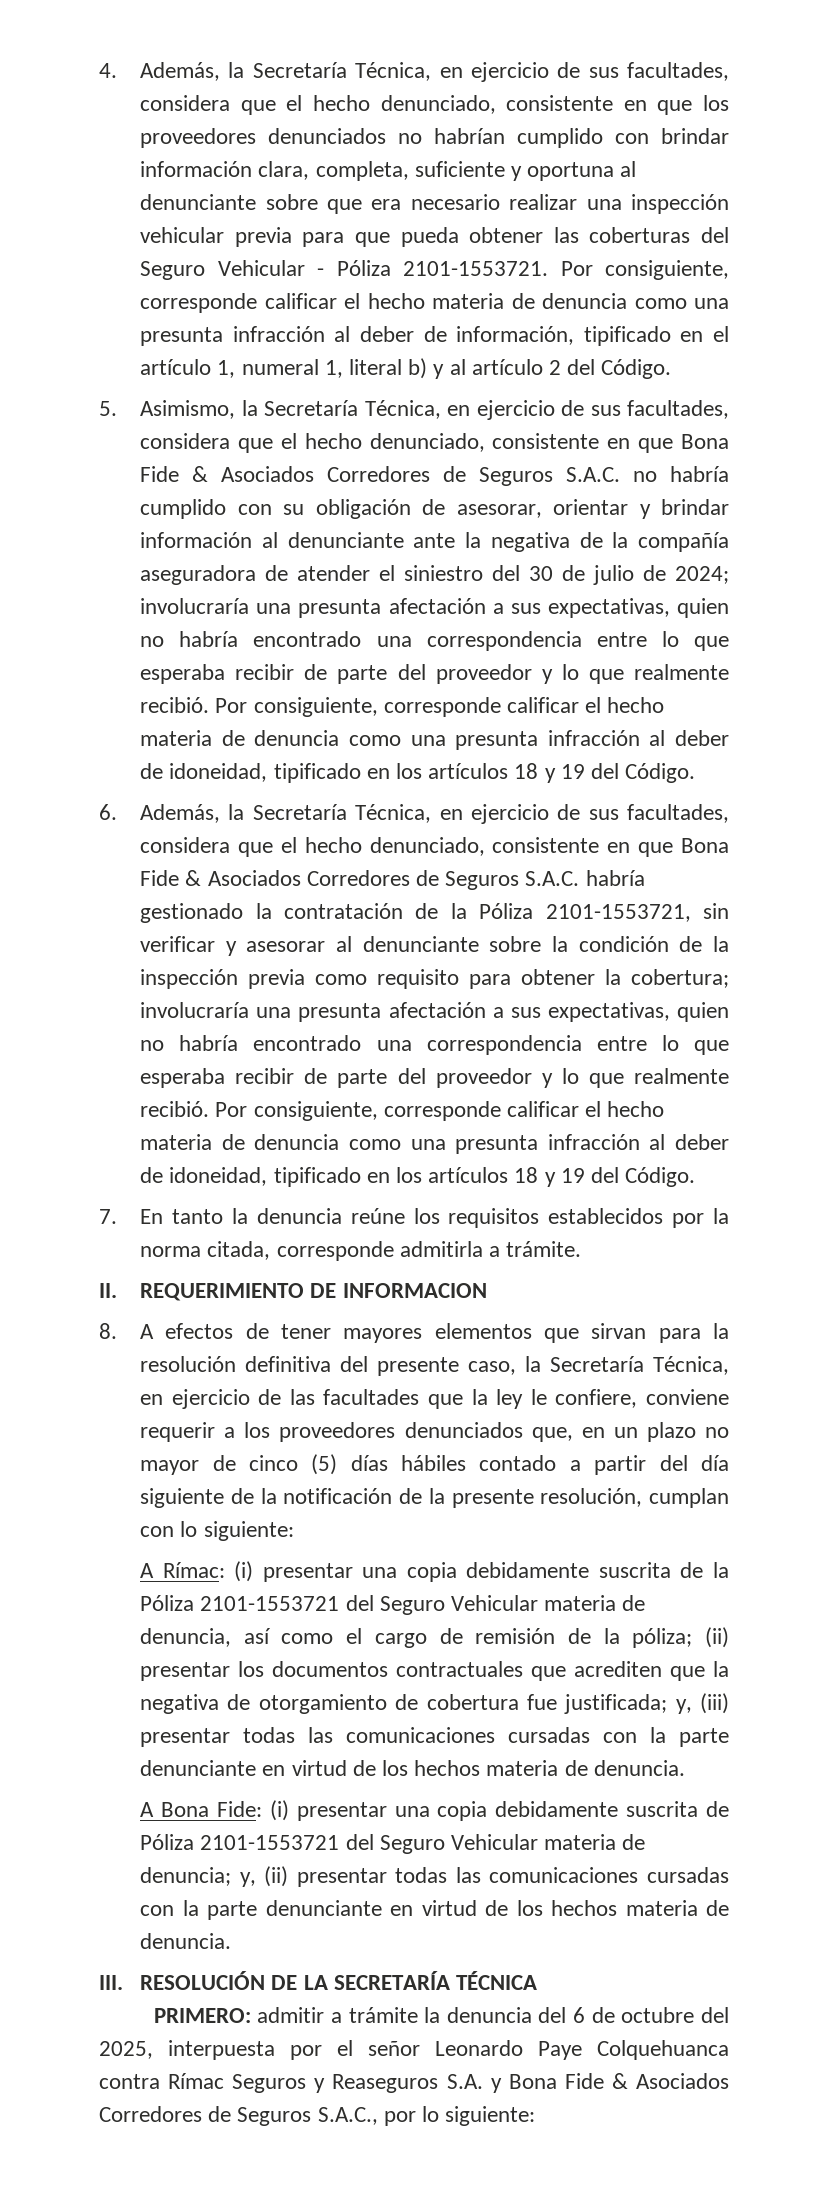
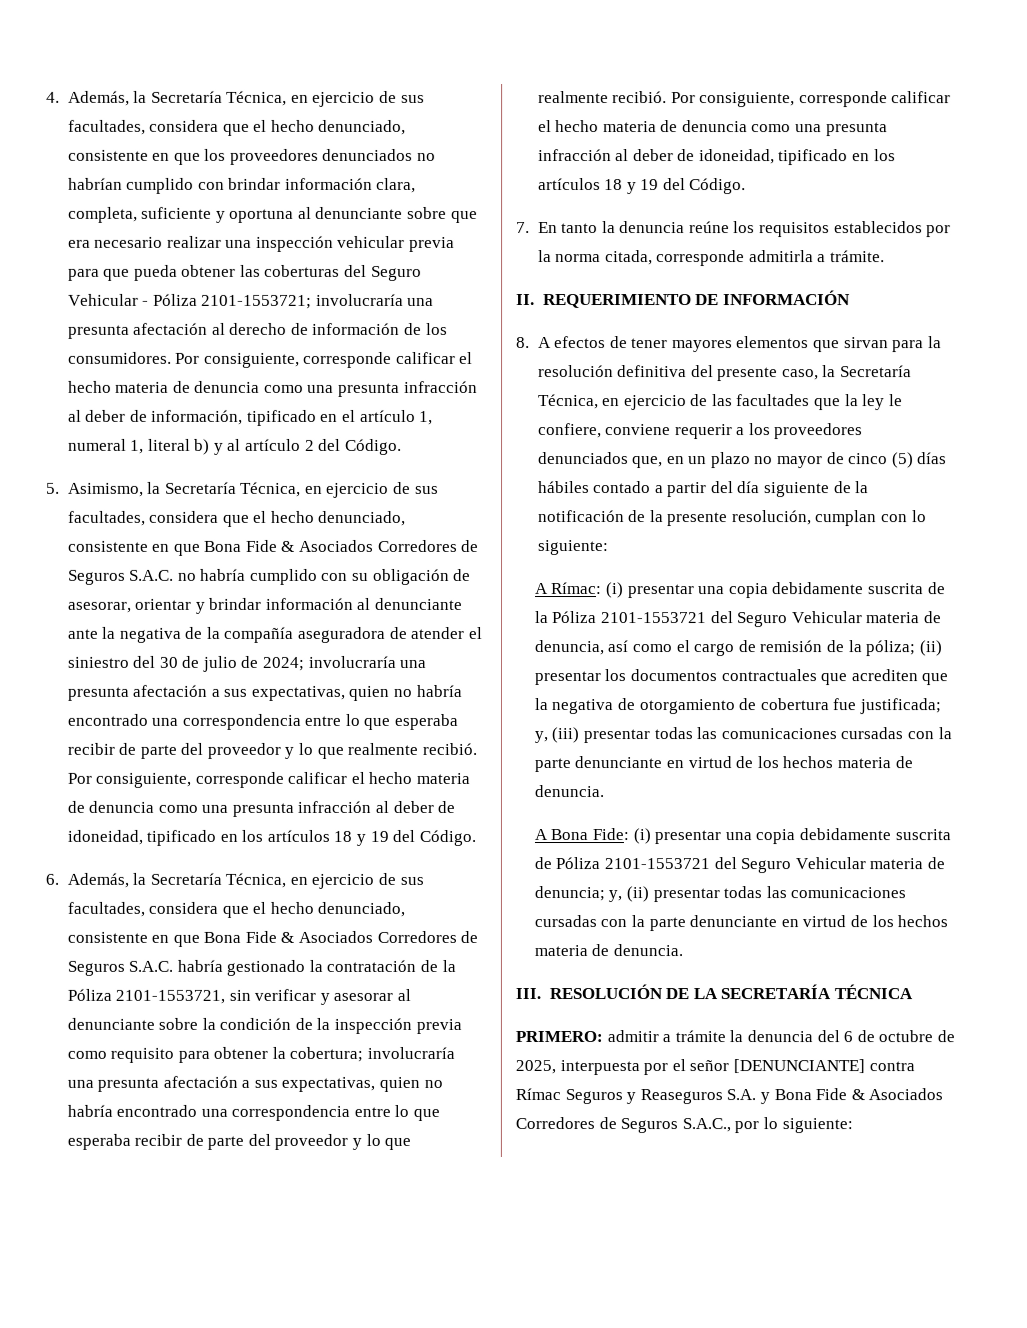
[403,261,549,276] 2101-1553721. -> [201,293,435,309] [67,322,448,339] [67,351,172,364] 2101-1553721; involucraría una presunta afectación al derecho de información de los consumidores.
[342,1283,487,1298] INFORMACION -> [722,290,851,306] INFORMACIÓN
[701,2007,730,2023] del -> [936,1030,955,1043] de
[435,2040,729,2060] Leonardo Paye Colquehuanca -> [732,1059,865,1074] [DENUNCIANTE]

